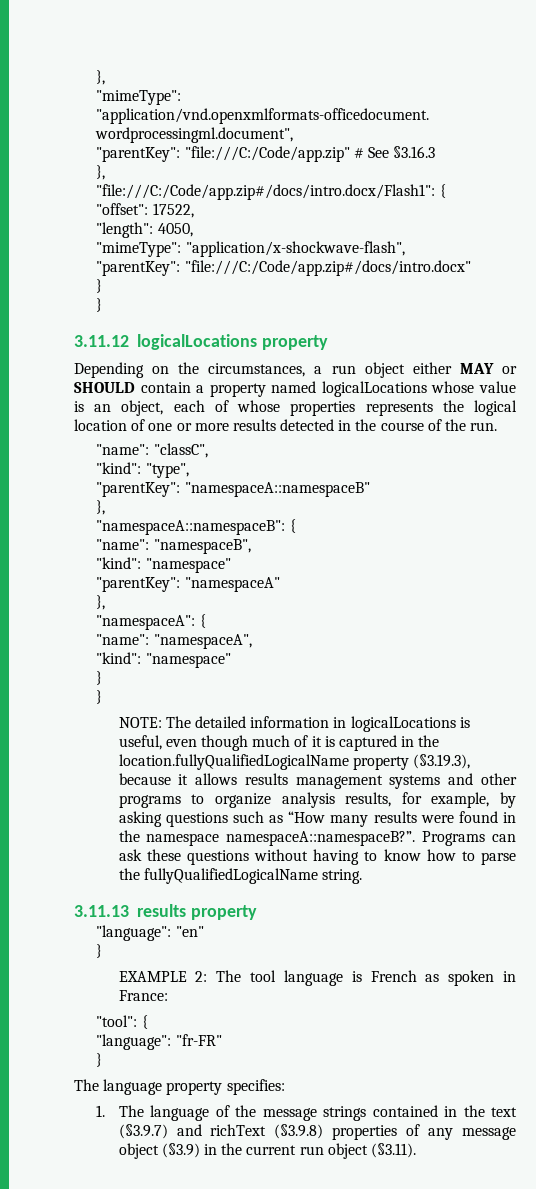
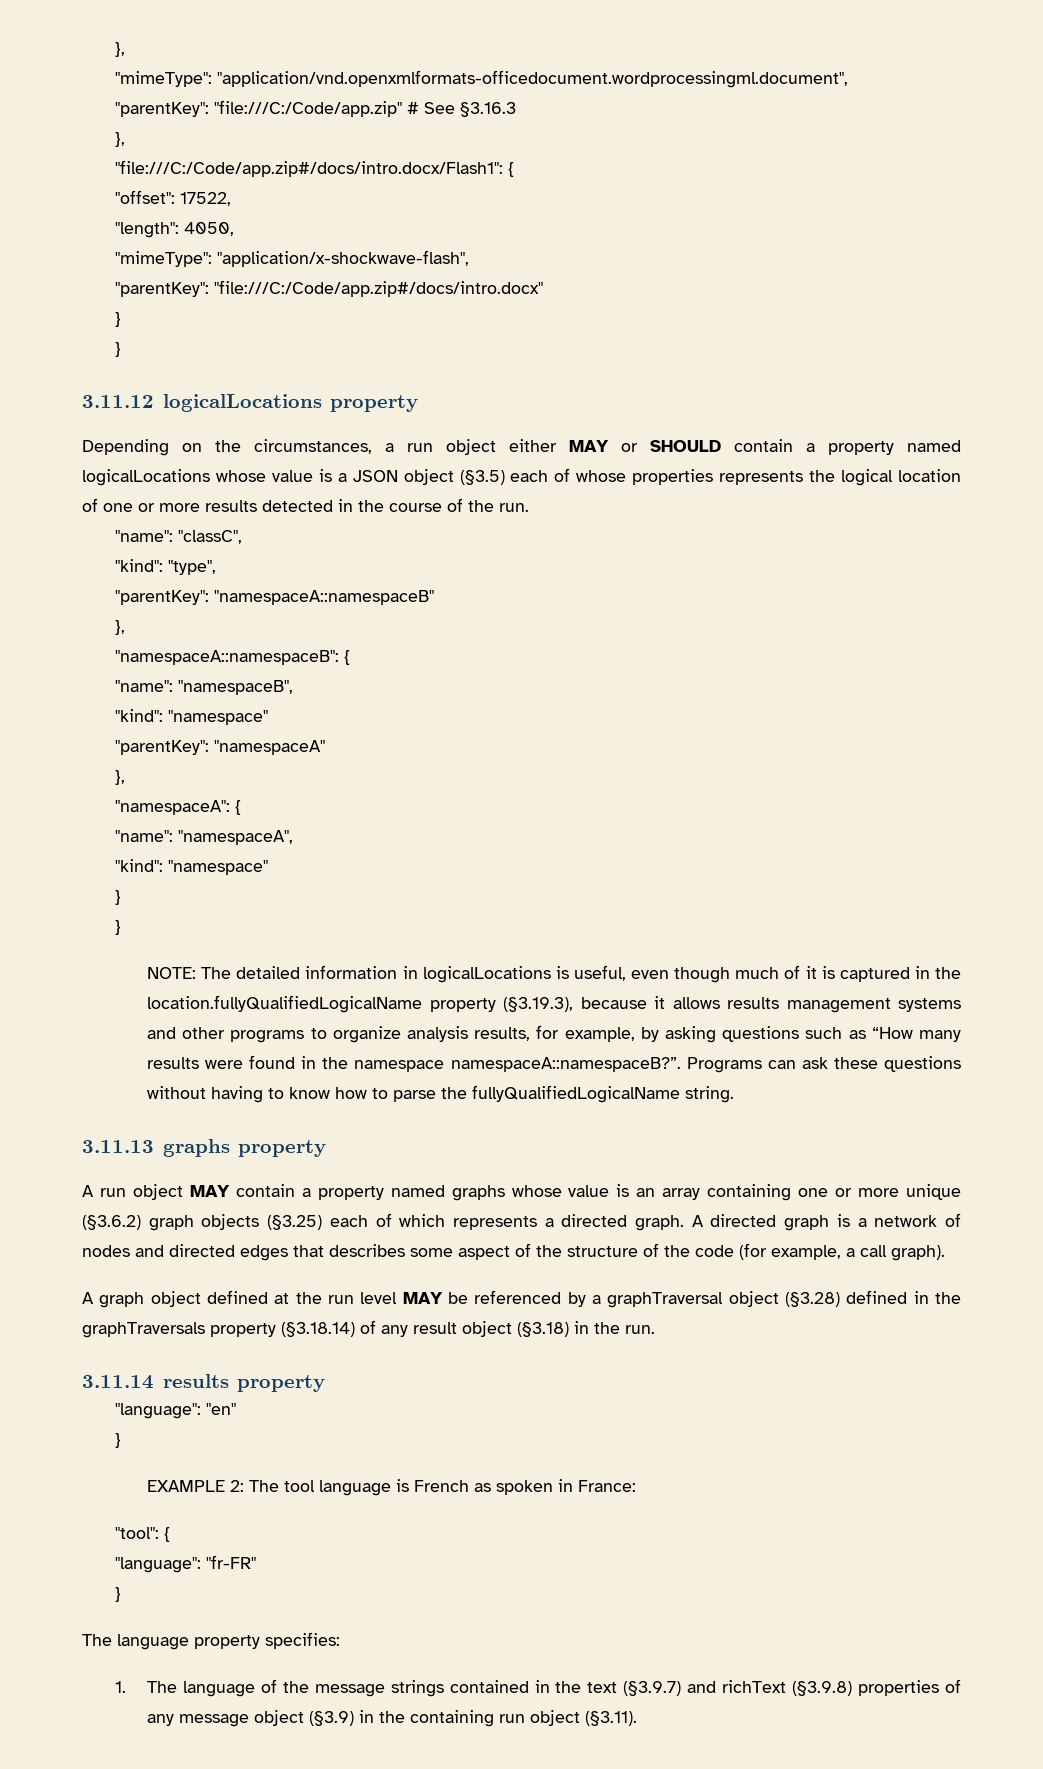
[94,400,164,416] an object, -> [337,469,505,485] a JSON object (§3.5)
(129, 911) none -> [162,1139,326,1157] [82,1184,962,1201] [82,1213,962,1231] [82,1243,945,1261] [82,1290,962,1308] [82,1320,655,1338] [82,1375,154,1389] graphs property // A run object MAY contain a property named graphs whose value is an array containing one or more unique (§3.6.2) graph objects (§3.25) each of which represents a directed graph. A directed graph is a network of nodes and directed edges that describes some aspect of the structure of the code (for example, a call graph). // A graph object defined at the run level MAY be referenced by a graphTraversal object (§3.28) defined in the graphTraversals property (§3.18.14) of any result object (§3.18) in the run. // 3.11.14
[246,1145,297,1155] current -> [409,1710,494,1727] containing

